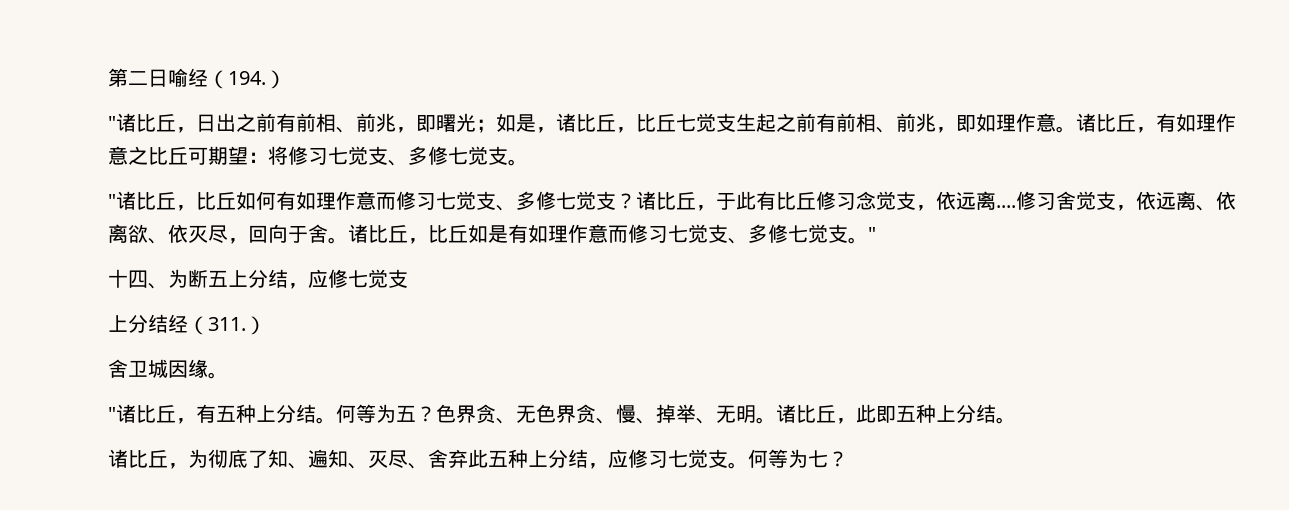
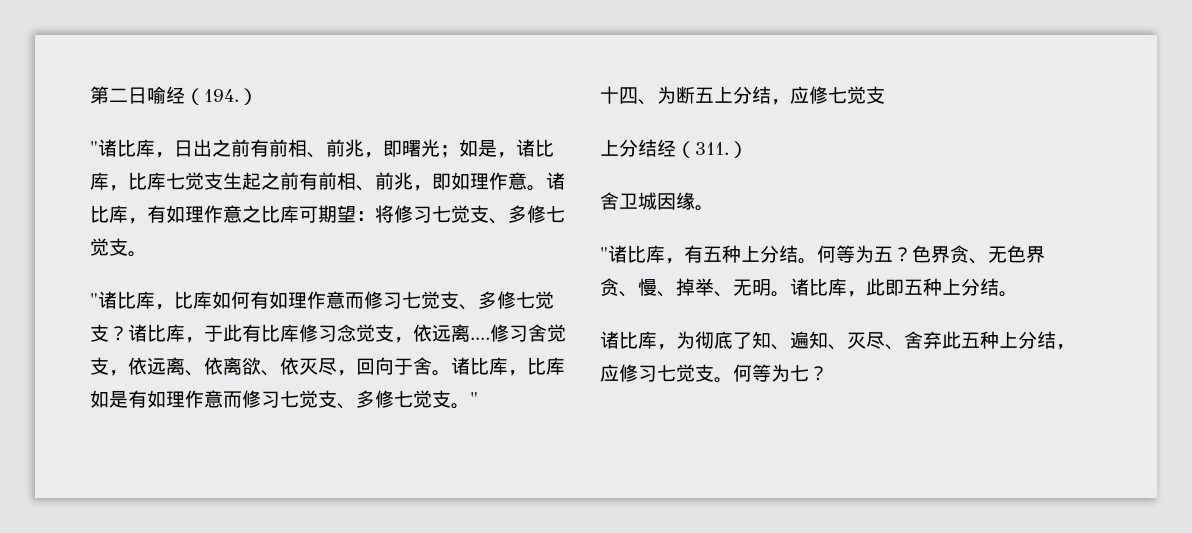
[156,114,176,132] 丘 -> [136,139,155,157] 库
[596,114,676,133] 丘，比丘 -> [90,172,166,191] 库，比库
[1116,114,1136,132] 丘 -> [109,205,128,223] 库
[168,147,188,165] 丘 -> [280,205,299,223] 库
[156,192,236,211] 丘，比丘 -> [136,291,212,310] 库，比库
[676,192,696,210] 丘 -> [166,324,185,342] 库
[796,192,816,210] 丘 -> [280,324,299,342] 库
[388,225,468,244] 丘，比丘 -> [489,357,565,376] 库，比库
[156,405,176,423] 丘 -> [646,245,665,263] 库
[816,405,836,423] 丘 -> [828,278,847,296] 库
[148,450,168,468] 丘 -> [638,331,657,349] 库

